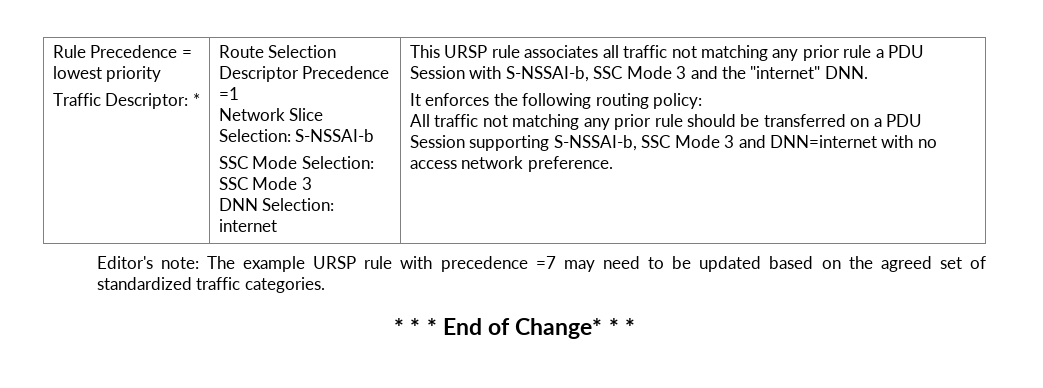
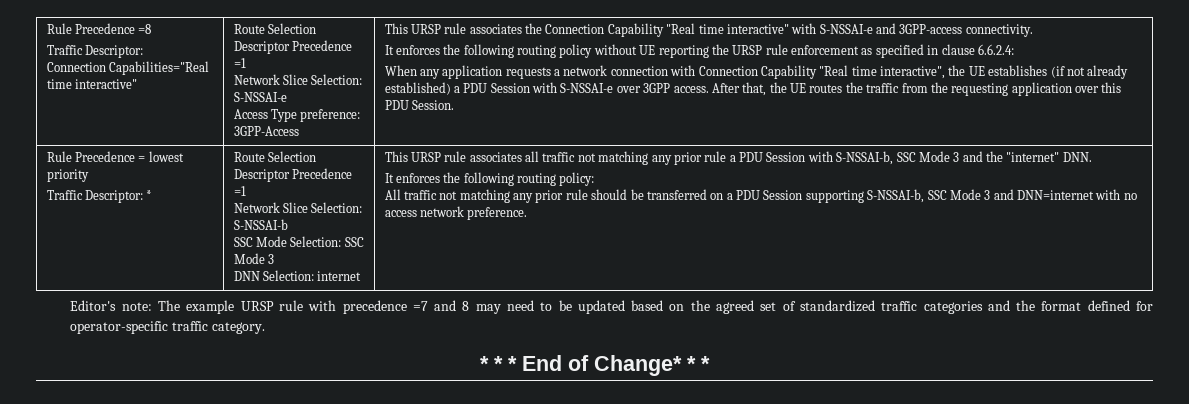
[52,45,178,58] Rule Precedence -> [46,23,152,34] [46,45,143,58] [46,61,209,75] [46,79,137,89] [233,23,316,34] [233,40,352,54] [233,58,246,68] [233,74,363,85] [233,92,287,102] [233,109,361,122] [233,126,299,136] [384,23,1033,37] [384,44,1014,58] [384,65,1129,79] [384,82,1122,96] [384,100,454,110] [46,151,135,162] Rule Precedence =8 // Traffic Descriptor: // Connection Capabilities="Real time interactive" | Route Selection Descriptor Precedence =1 // Network Slice Selection: S-NSSAI-e // Access Type preference: 3GPP-Access | This URSP rule associates the Connection Capability "Real time interactive" with S-NSSAI-e and 3GPP-access connectivity. // It enforces the following routing policy without UE reporting the URSP rule enforcement as specified in clause 6.6.2.4: // When any application requests a network connection with Connection Capability "Real time interactive", the UE establishes (if not already established) a PDU Session with S-NSSAI-e over 3GPP access. After that, the UE routes the traffic from the requesting application over this PDU Session. // Rule Precedence
(556, 262) none -> [434,300,470,311] and 8
[244,277,325,293] categories. -> [923,300,1153,314] [70,321,265,334] categories and the format defined for operator-specific traffic category.

